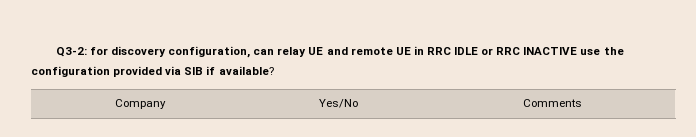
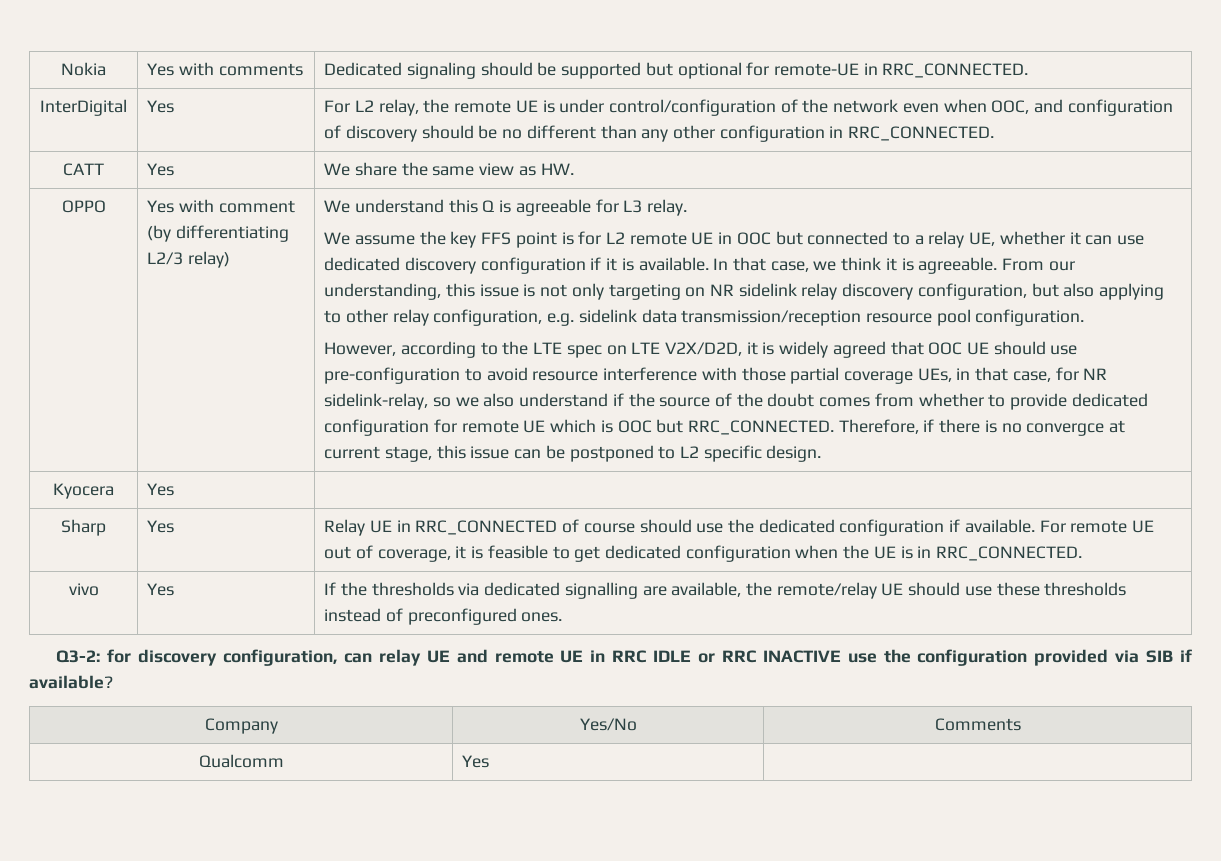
(55, 52) none -> [61,62,106,76] [147,62,303,76] [324,62,1029,79] [40,99,127,116] [147,100,175,113] [324,99,1173,116] [324,125,995,142] [63,163,104,176] [147,163,175,176] [324,162,574,176] [61,200,106,213] [147,199,295,213] [147,225,289,242] [147,251,230,268] [324,199,687,216] [324,231,1145,248] [324,257,1075,274] [324,283,1165,300] [324,309,1085,326] [324,341,1078,358] [324,367,1108,384] [324,393,1148,410] [324,419,1126,436] [324,445,822,462] [53,483,114,499] [147,483,175,496] [61,519,106,536] [147,520,175,533] [324,519,1155,536] [324,545,1083,562] [68,583,99,596] [147,583,175,596] [324,582,1127,599] [324,608,563,625] Nokia | Yes with comments | Dedicated signaling should be supported but optional for remote-UE in RRC_CONNECTED. // InterDigital | Yes | For L2 relay, the remote UE is under control/configuration of the network even when OOC, and configuration of discovery should be no different than any other configuration in RRC_CONNECTED. // CATT | Yes | We share the same view as HW. // OPPO | Yes with comment (by differentiating L2/3 relay) | We understand this Q is agreeable for L3 relay. // We assume the key FFS point is for L2 remote UE in OOC but connected to a relay UE, whether it can use dedicated discovery configuration if it is available. In that case, we think it is agreeable. From our understanding, this issue is not only targeting on NR sidelink relay discovery configuration, but also applying to other relay configuration, e.g. sidelink data transmission/reception resource pool configuration. // However, according to the LTE spec on LTE V2X/D2D, it is widely agreed that OOC UE should use pre-configuration to avoid resource interference with those partial coverage UEs, in that case, for NR sidelink-relay, so we also understand if the source of the doubt comes from whether to provide dedicated configuration for remote UE which is OOC but RRC_CONNECTED. Therefore, if there is no convergce at current stage, this issue can be postponed to L2 specific design. // Kyocera | Yes | // Sharp | Yes | Relay UE in RRC_CONNECTED of course should use the dedicated configuration if available. For remote UE out of coverage, it is feasible to get dedicated configuration when the UE is in RRC_CONNECTED. // vivo | Yes | If the thresholds via dedicated signalling are available, the remote/relay UE should use these thresholds instead of preconfigured ones. //
(582, 103) none -> [198,754,284,768] [462,755,490,768] // Qualcomm | Yes |

